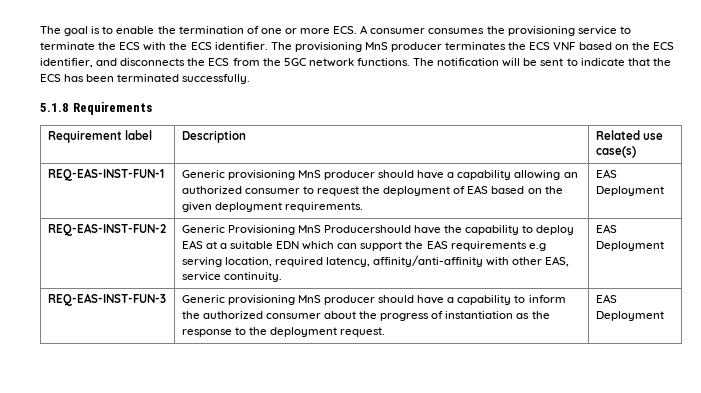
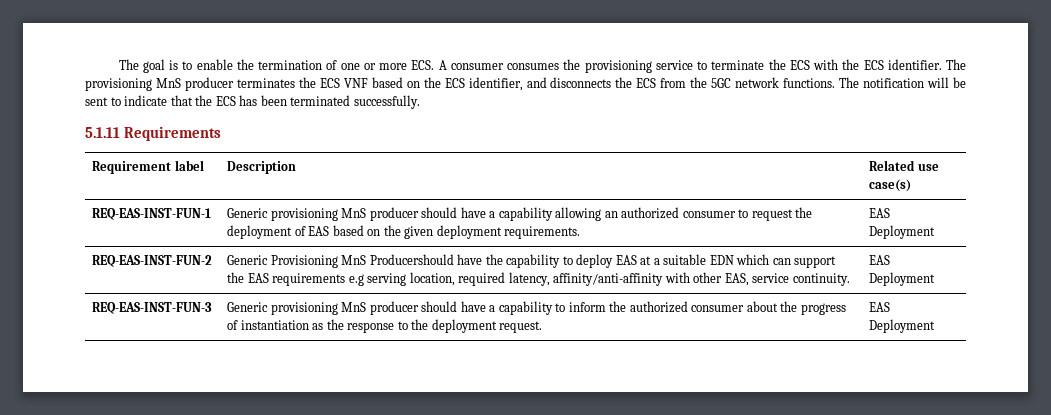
[40,103,69,112] 5.1.8 -> [85,127,120,138] 5.1.11

